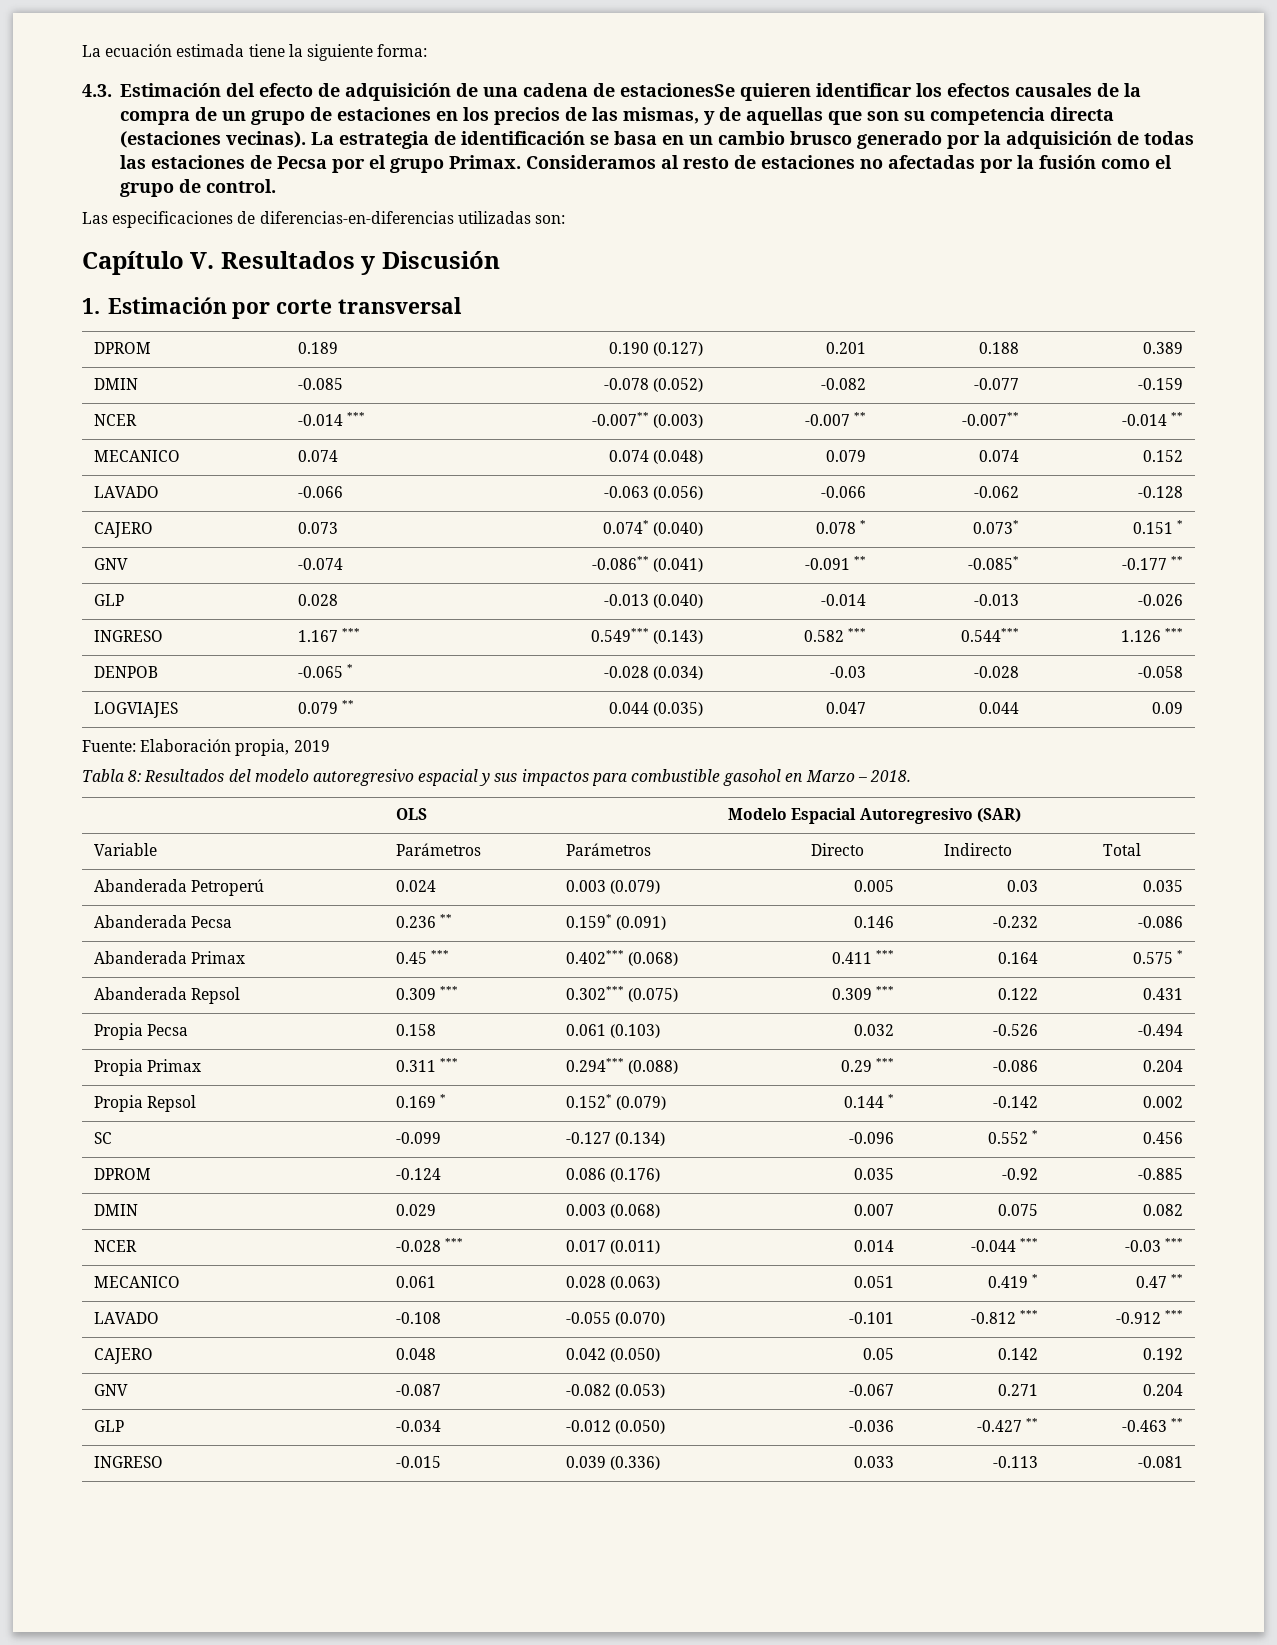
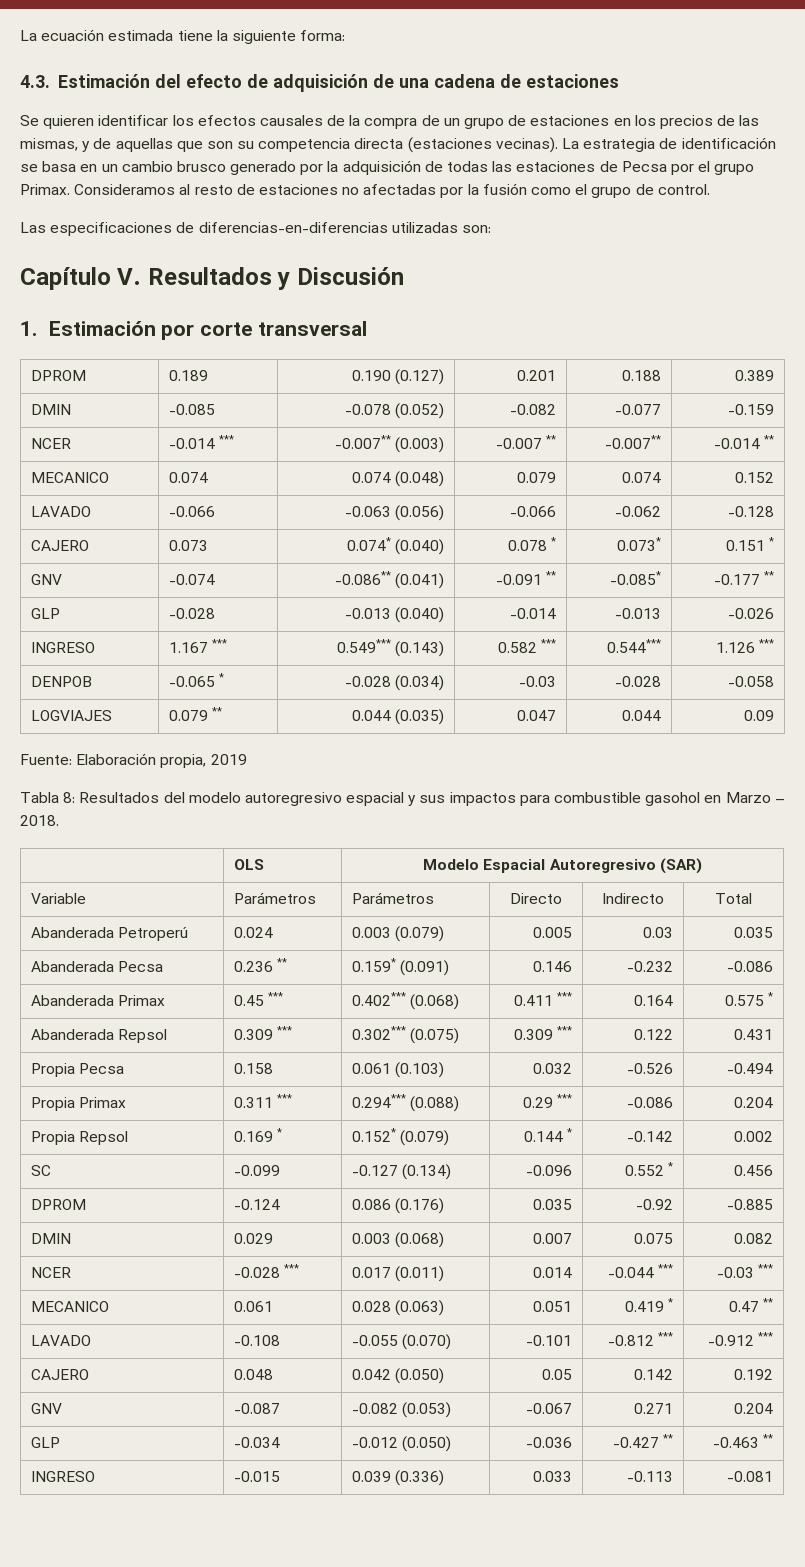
[619,83,735,97] estacionesSe -> [525,74,619,88] [20,115,39,126] estaciones // Se
[298,594,339,606] 0.028 -> [169,608,216,619] -0.028

